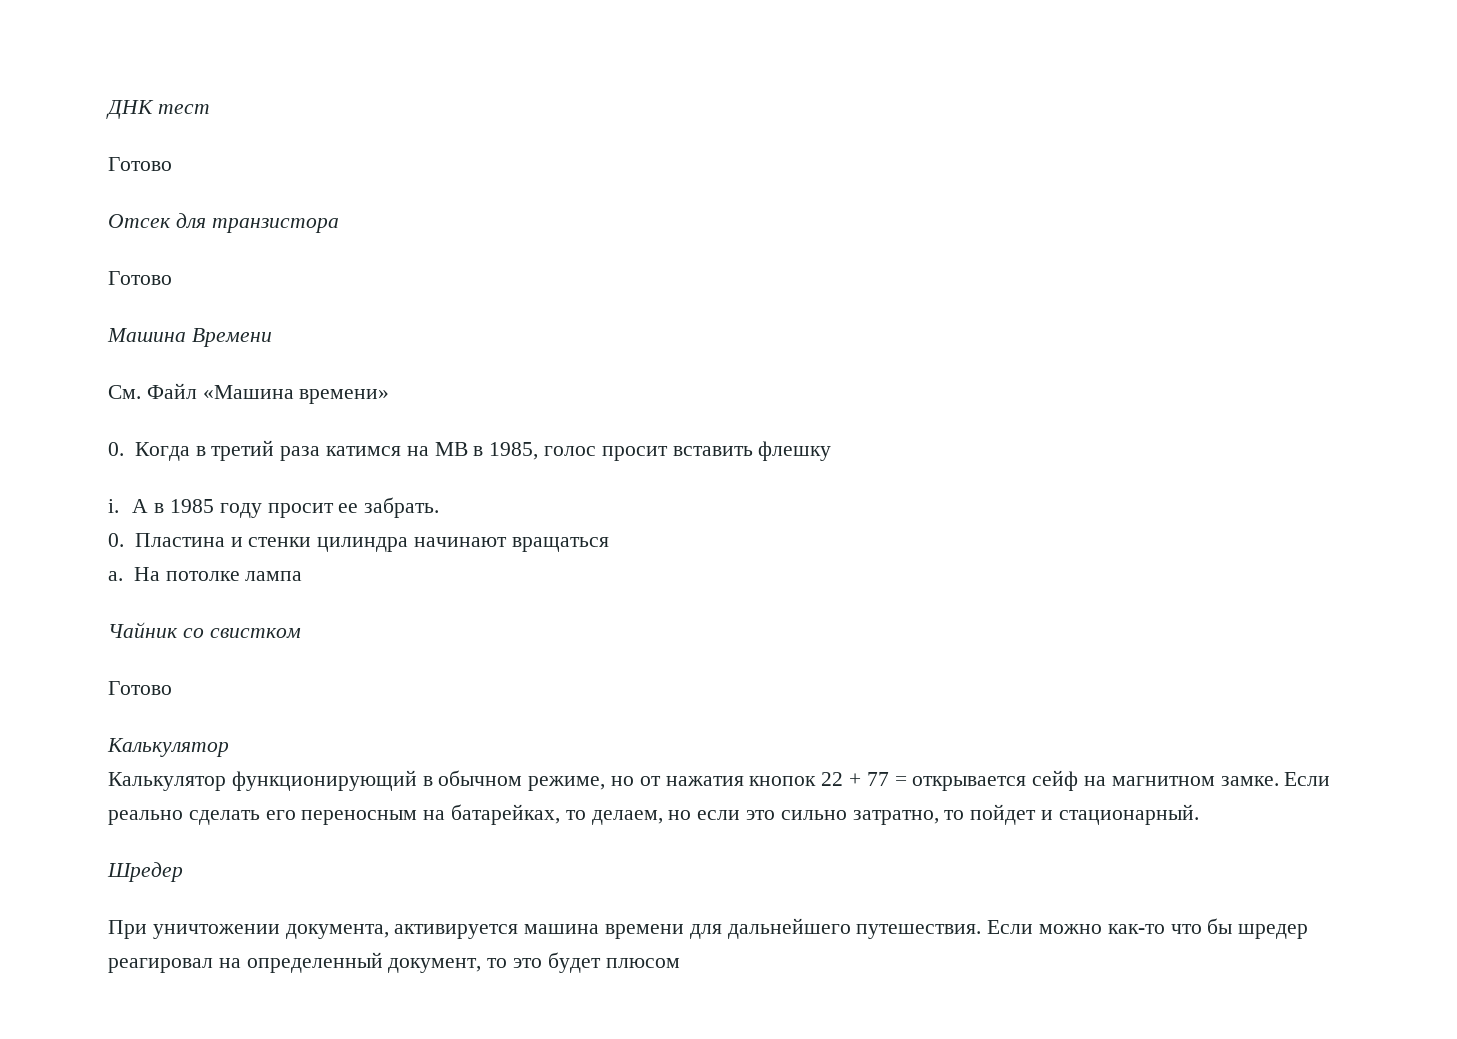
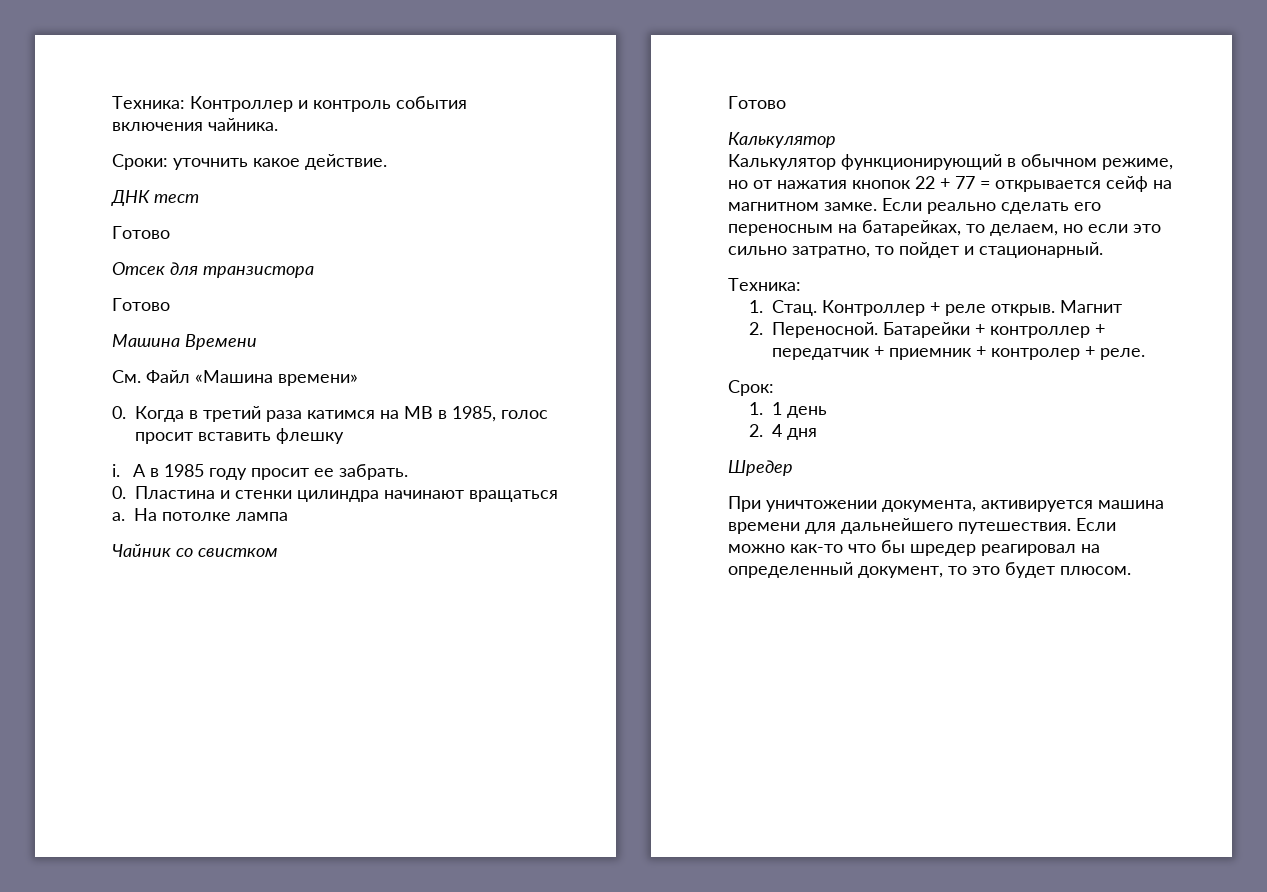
(106, 109) none -> [112,96,467,112] [112,118,278,131] [112,154,387,170] Техника: Контроллер и контроль события включения чайника. // Сроки: уточнить какое действие. //
(1199, 814) none -> [728,278,801,291] [748,300,1122,316] [748,322,1105,338] [771,346,1145,360] [728,380,774,396] [748,402,827,418] [748,424,817,440] // Техника: // 1. Стац. Контроллер + реле открыв. Магнит // 2. Переносной. Батарейки + контроллер + передатчик + приемник + контролер + реле. // Срок: // 1. 1 день // 2. 4 дня
[605,958,680,968] плюсом -> [1060,566,1131,575] плюсом.

